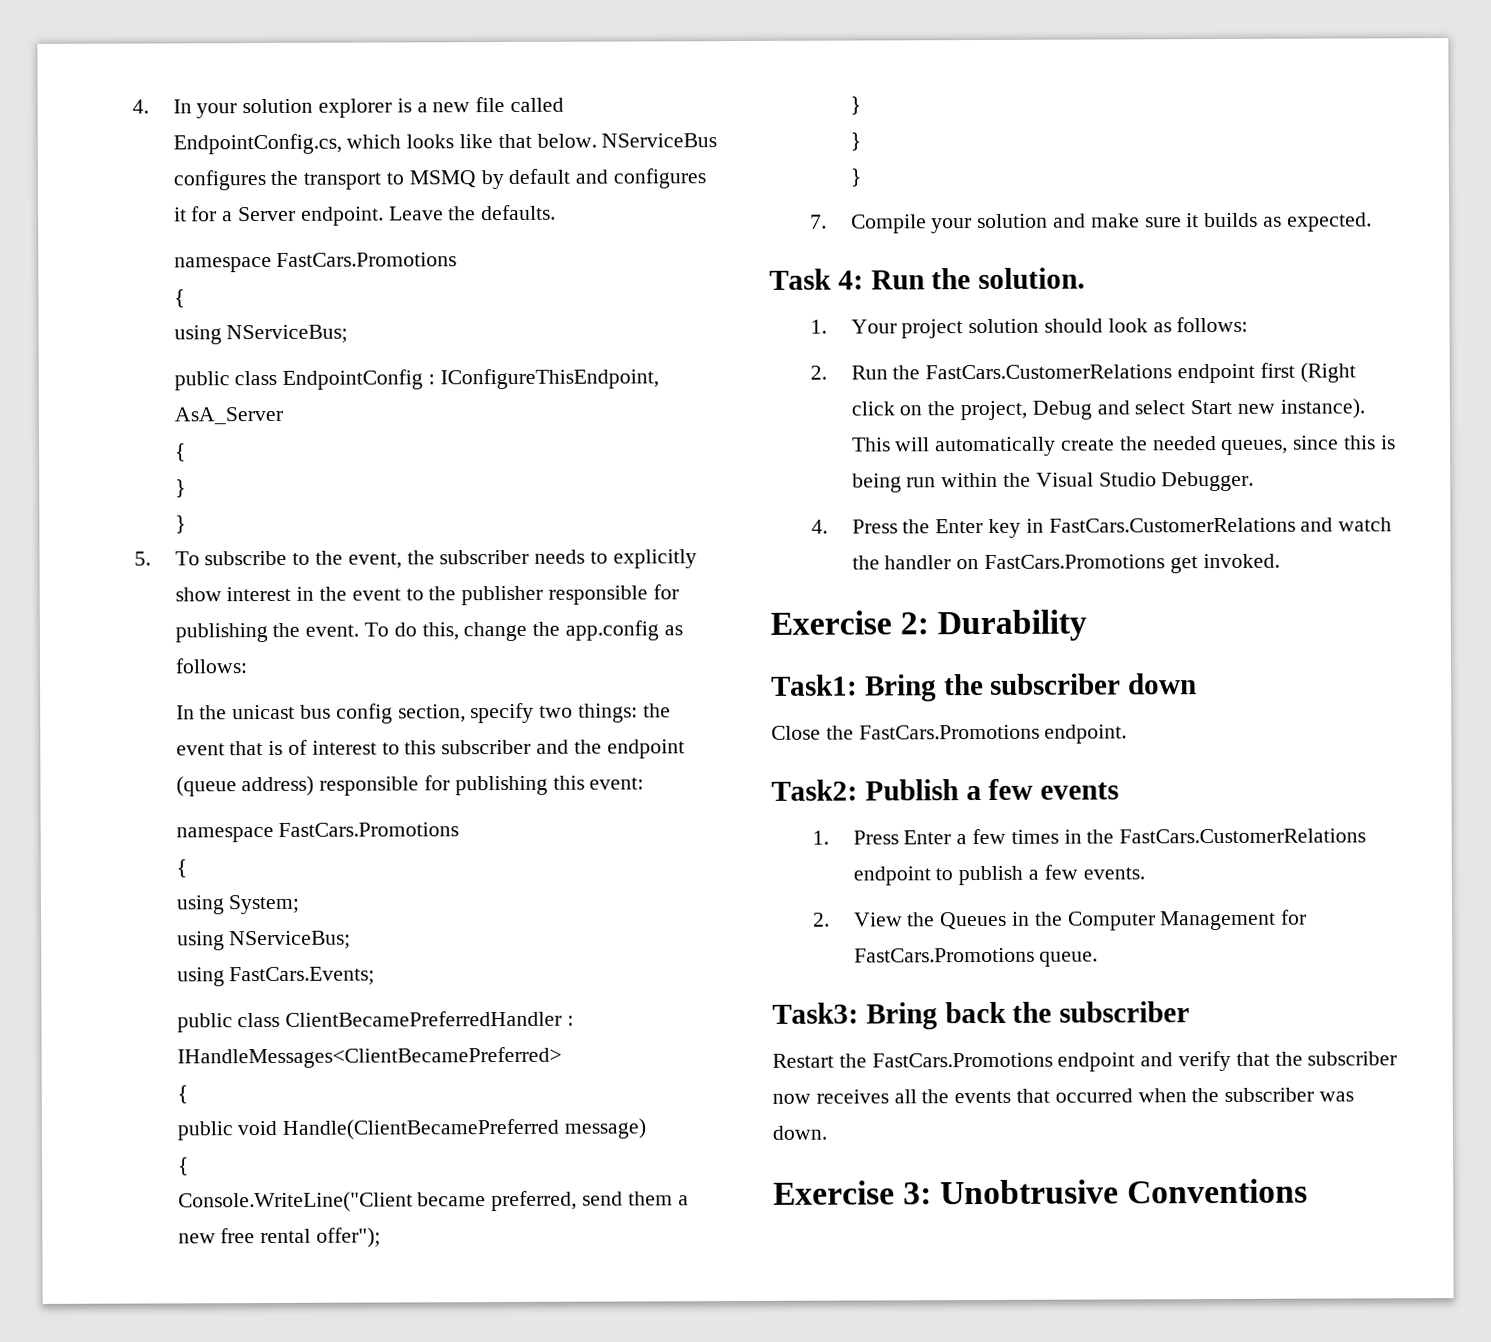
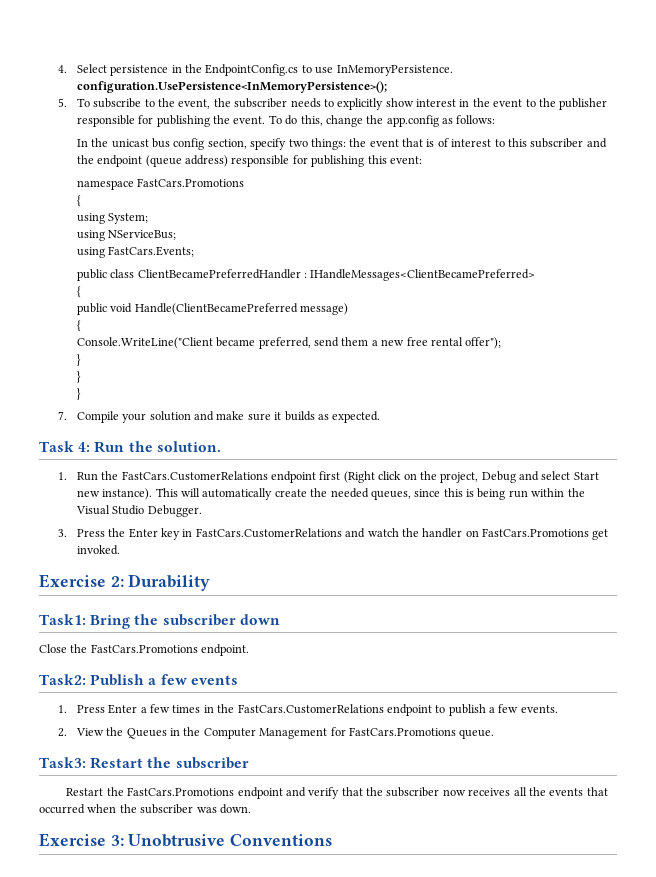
[131,96,564,119] [172,133,718,155] [172,168,706,191] [173,204,557,226] [173,252,458,273] [173,289,185,308] [173,324,349,345] [173,368,659,391] [173,406,283,425] [174,443,186,462] [174,479,186,498] [174,515,186,534] 4. In your solution explorer is a new file called EndpointConfig.cs, which looks like that below. NServiceBus configures the transport to MSMQ by default and configures it for a Server endpoint. Leave the defaults. // namespace FastCars.Promotions // { // using NServiceBus; // public class EndpointConfig : IConfigureThisEndpoint, AsA_Server // { // } // } -> [57,64,453,76] [76,81,387,93] 4. Select persistence in the EndpointConfig.cs to use InMemoryPersistence. configuration.UsePersistence<InMemoryPersistence>();
[850,316,1249,339] [809,365,827,380] Your project solution should look as follows: // 2. -> (67, 476) none
[810,519,828,534] 4. -> [57,529,67,537] 3.
[865,1001,1007,1030] Bring back -> [90,757,144,769] Restart

